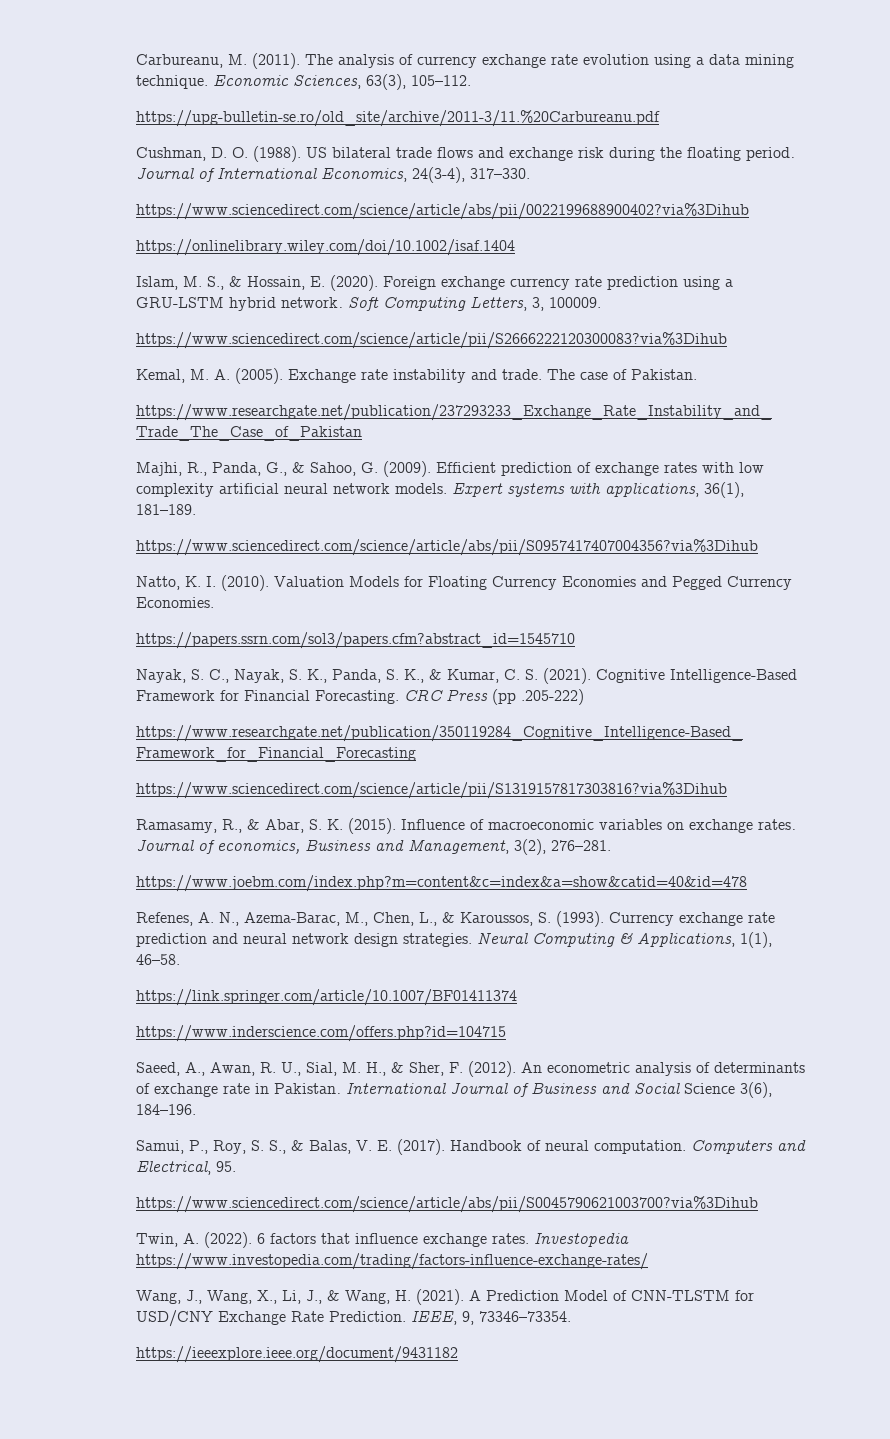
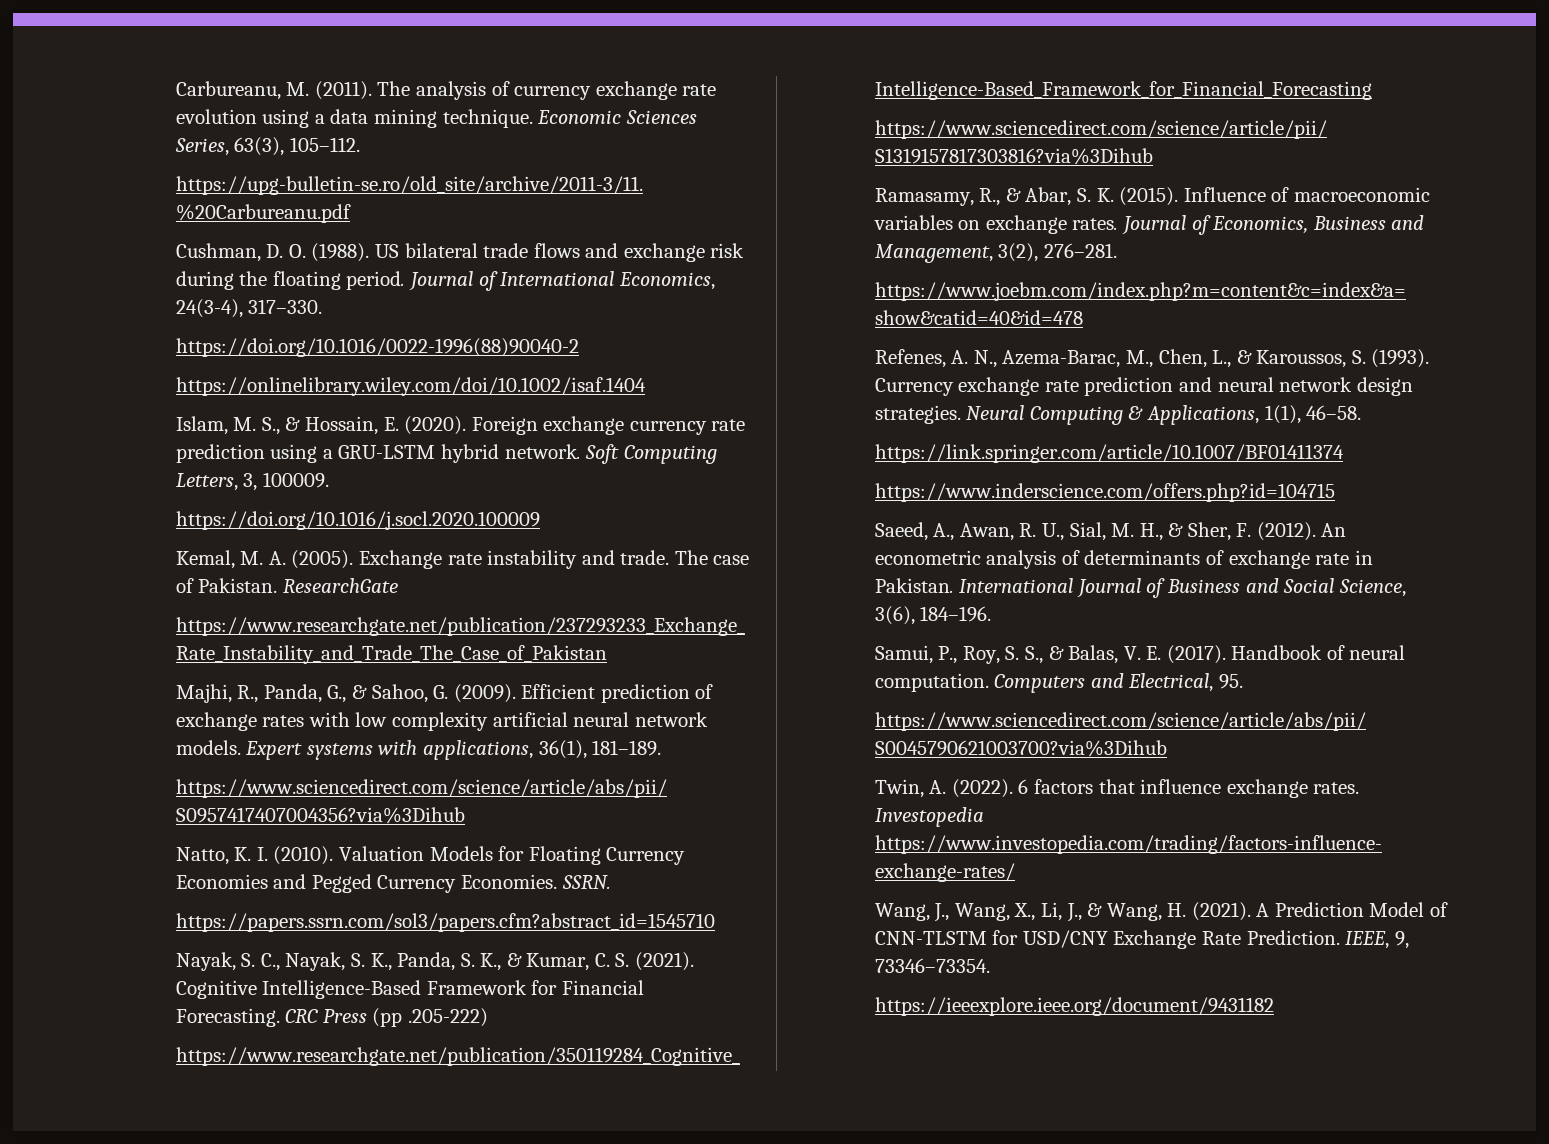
[292,75,361,89] Sciences, -> [625,110,697,124] [174,138,229,156] Sciences Series,
[135,203,749,220] https://www.sciencedirect.com/science/article/abs/pii/0022199688900402?via%3Dihub -> [175,338,579,357] https://doi.org/10.1016/0022-1996(88)90040-2
[135,332,727,349] https://www.sciencedirect.com/science/article/pii/S2666222120300083?via%3Dihub -> [175,511,540,530] https://doi.org/10.1016/j.socl.2020.100009
(697, 374) none -> [282,578,398,593] ResearchGate
(214, 602) none -> [561,875,611,889] SSRN.
[216,840,300,854] economics, -> [1212,216,1309,234] Economics,
[683,1083,735,1094] Science -> [1338,579,1406,597] Science,

